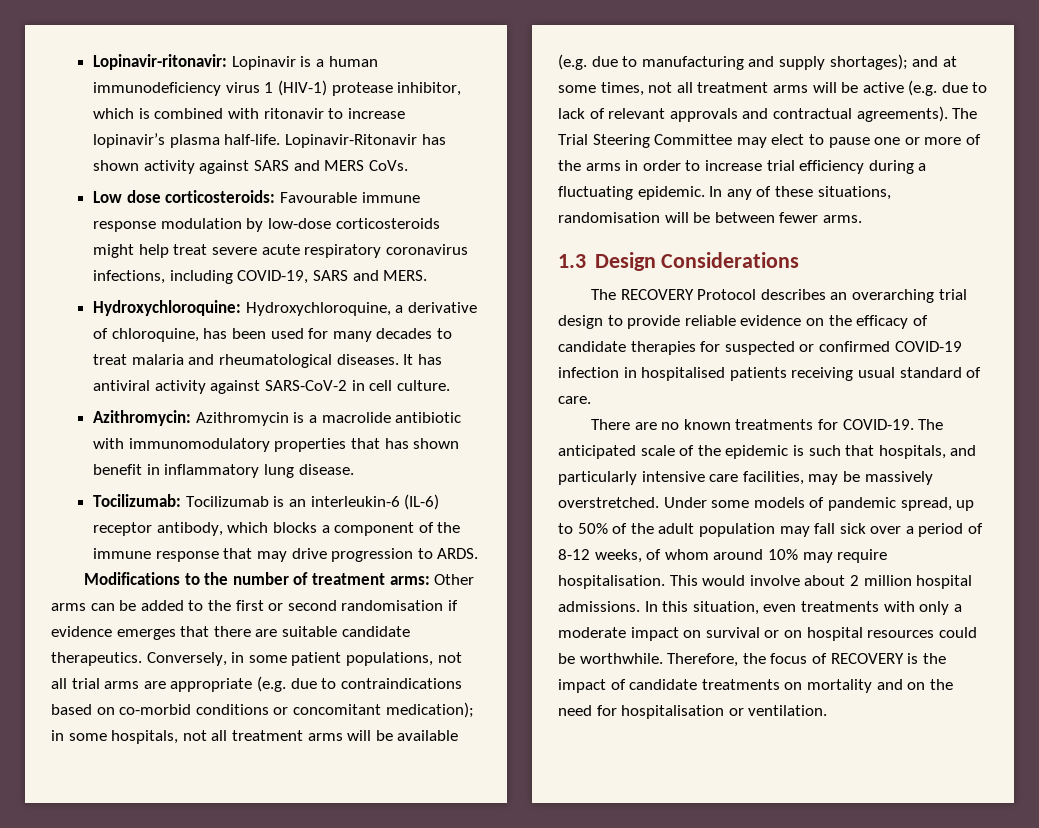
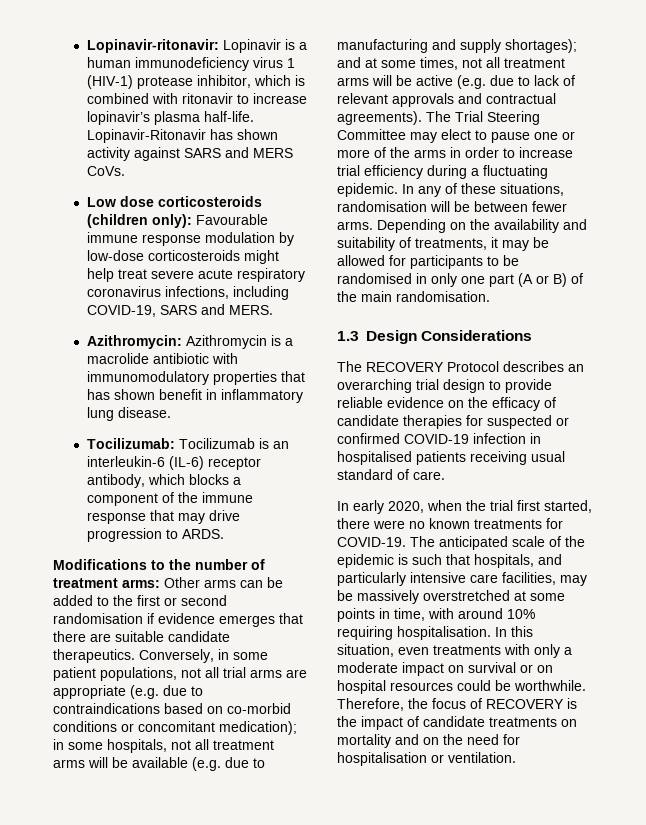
[165,190,276,203] corticosteroids: -> [157,196,262,207] [86,214,192,228] corticosteroids (children only):
[93,300,478,316] [93,328,453,342] [93,354,442,368] [93,380,450,394] // Hydroxychloroquine: Hydroxychloroquine, a derivative of chloroquine, has been used for many decades to treat malaria and rheumatological diseases. It has antiviral activity against SARS-CoV-2 in cell culture. -> (273, 310) none
(862, 219) none -> [377,219,587,233] [337,237,549,251] [337,255,519,269] [337,273,583,287] [337,291,490,302] Depending on the availability and suitability of treatments, it may be allowed for participants to be randomised in only one part (A or B) of the main randomisation.
[591,419,657,430] There are -> [337,500,592,514] [337,518,405,529] In early 2020, when the trial first started, there were
[558,497,975,511] [558,523,984,537] [558,549,888,563] [558,575,973,589] [558,601,640,612] overstretched. Under some models of pandemic spread, up to 50% of the adult population may fall sick over a period of 8-12 weeks, of whom around 10% may require hospitalisation. This would involve about 2 million hospital admissions. -> [423,590,565,601] [337,608,535,622] [337,626,491,640] overstretched at some points in time, with around 10% requiring hospitalisation.

